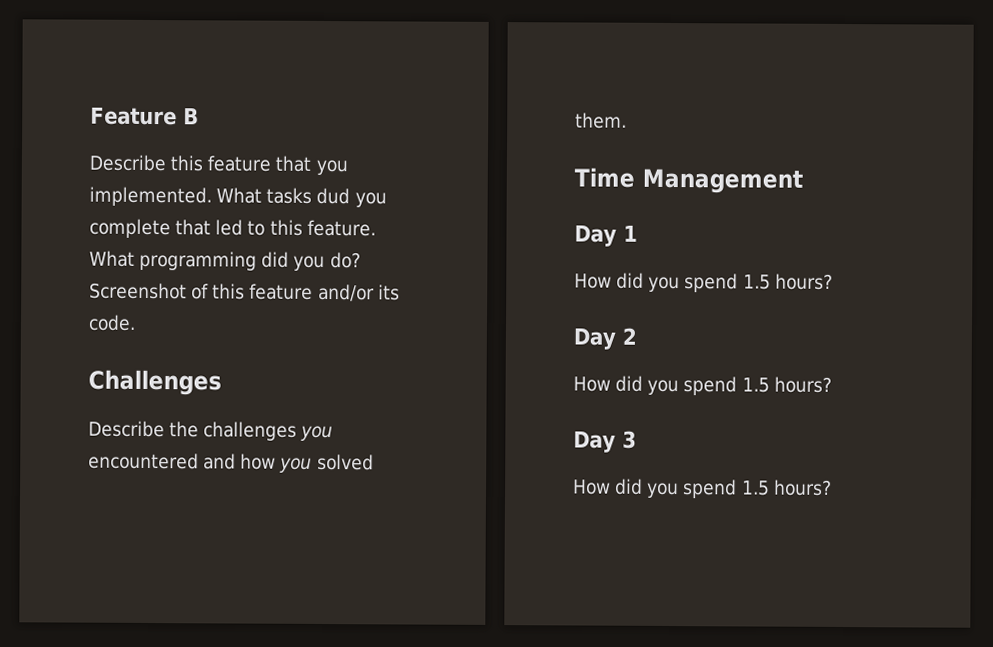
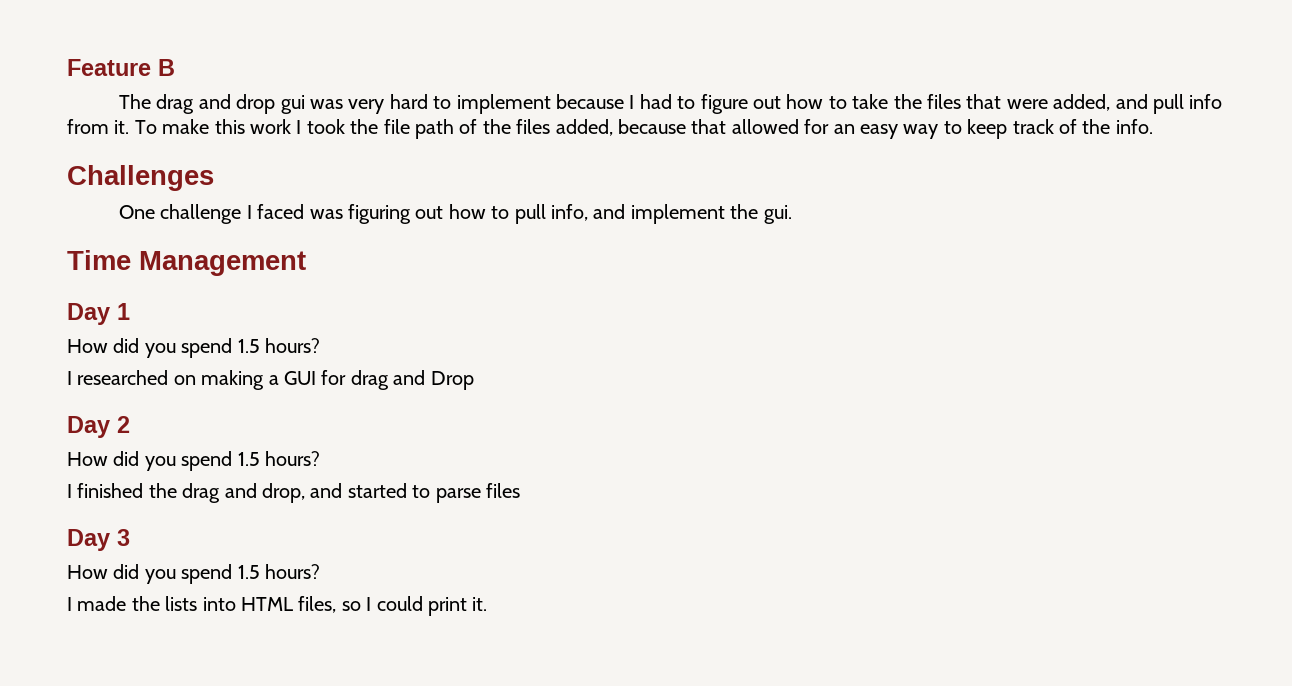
[89,154,348,176] [89,186,387,208] [89,218,376,239] [89,250,361,272] [89,282,400,302] [88,314,136,331] [88,369,222,396] [88,420,334,442] [88,452,374,473] [575,112,627,129] Describe this feature that you implemented. What tasks dud you complete that led to this feature. What programming did you do? Screenshot of this feature and/or its code. // Challenges // Describe the challenges you encountered and how you solved them. -> [118,94,1223,114] [67,119,1153,139] [67,165,214,191] [118,204,792,224] The drag and drop gui was very hard to implement because I had to figure out how to take the files that were added, and pull info from it. To make this work I took the file path of the files added, because that allowed for an easy way to keep track of the info. // Challenges // One challenge I faced was figuring out how to pull info, and implement the gui.
(833, 281) none -> [67,370,474,390] // I researched on making a GUI for drag and Drop
(832, 384) none -> [67,483,520,503] // I finished the drag and drop, and started to parse files
(832, 487) none -> [67,596,488,616] // I made the lists into HTML files, so I could print it.

